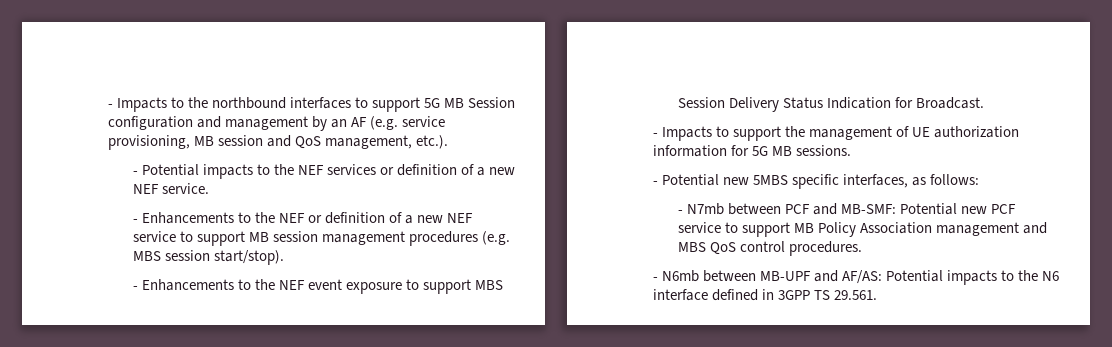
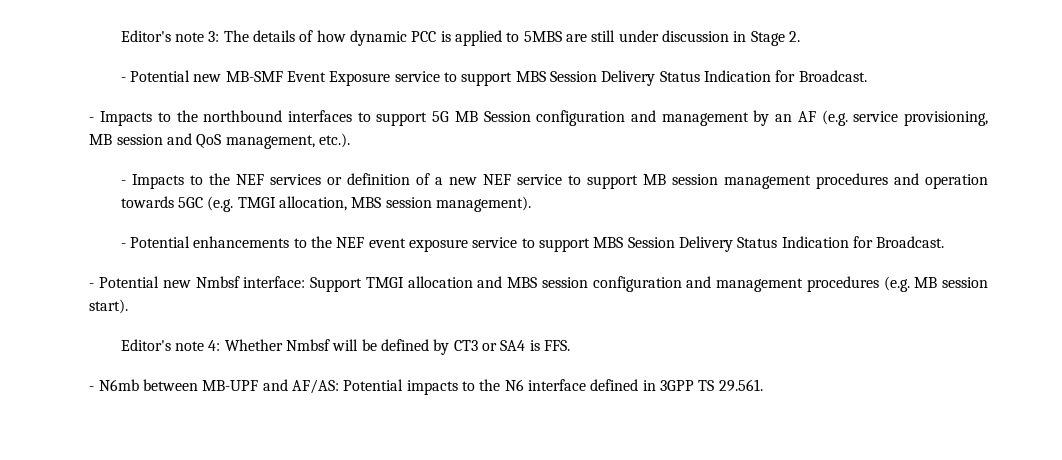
(107, 106) none -> [120,30,800,46] [120,70,867,86] Editor's note 3: The details of how dynamic PCC is applied to 5MBS are still under discussion in Stage 2. // - Potential new MB-SMF Event Exposure service to support MBS Session Delivery Status Indication for Broadcast. //
[141,164,253,179] Potential impacts -> [131,174,184,189] Impacts
[161,183,209,194] [132,212,474,224] service. // - Enhancements to the NEF or definition of a new NEF -> (511, 179) none
[482,231,511,245] [132,250,284,265] [132,279,234,291] (e.g. MBS session start/stop). // - Enhancements -> [893,173,989,189] [120,196,532,212] [120,236,290,248] and operation towards 5GC (e.g. TMGI allocation, MBS session management). // - Potential enhancements
(403, 288) none -> [472,237,518,248] service
[661,126,1020,141] [652,145,852,157] [652,174,980,189] [677,203,1017,215] [677,222,1048,237] [677,241,863,256] Impacts to support the management of UE authorization information for 5G MB sessions. // - Potential new 5MBS specific interfaces, as follows: // - N7mb between PCF and MB-SMF: Potential new PCF service to support MB Policy Association management and MBS QoS control procedures. -> [99,276,989,292] [89,299,129,314] [120,339,571,355] Potential new Nmbsf interface: Support TMGI allocation and MBS session configuration and management procedures (e.g. MB session start). // Editor's note 4: Whether Nmbsf will be defined by CT3 or SA4 is FFS.

